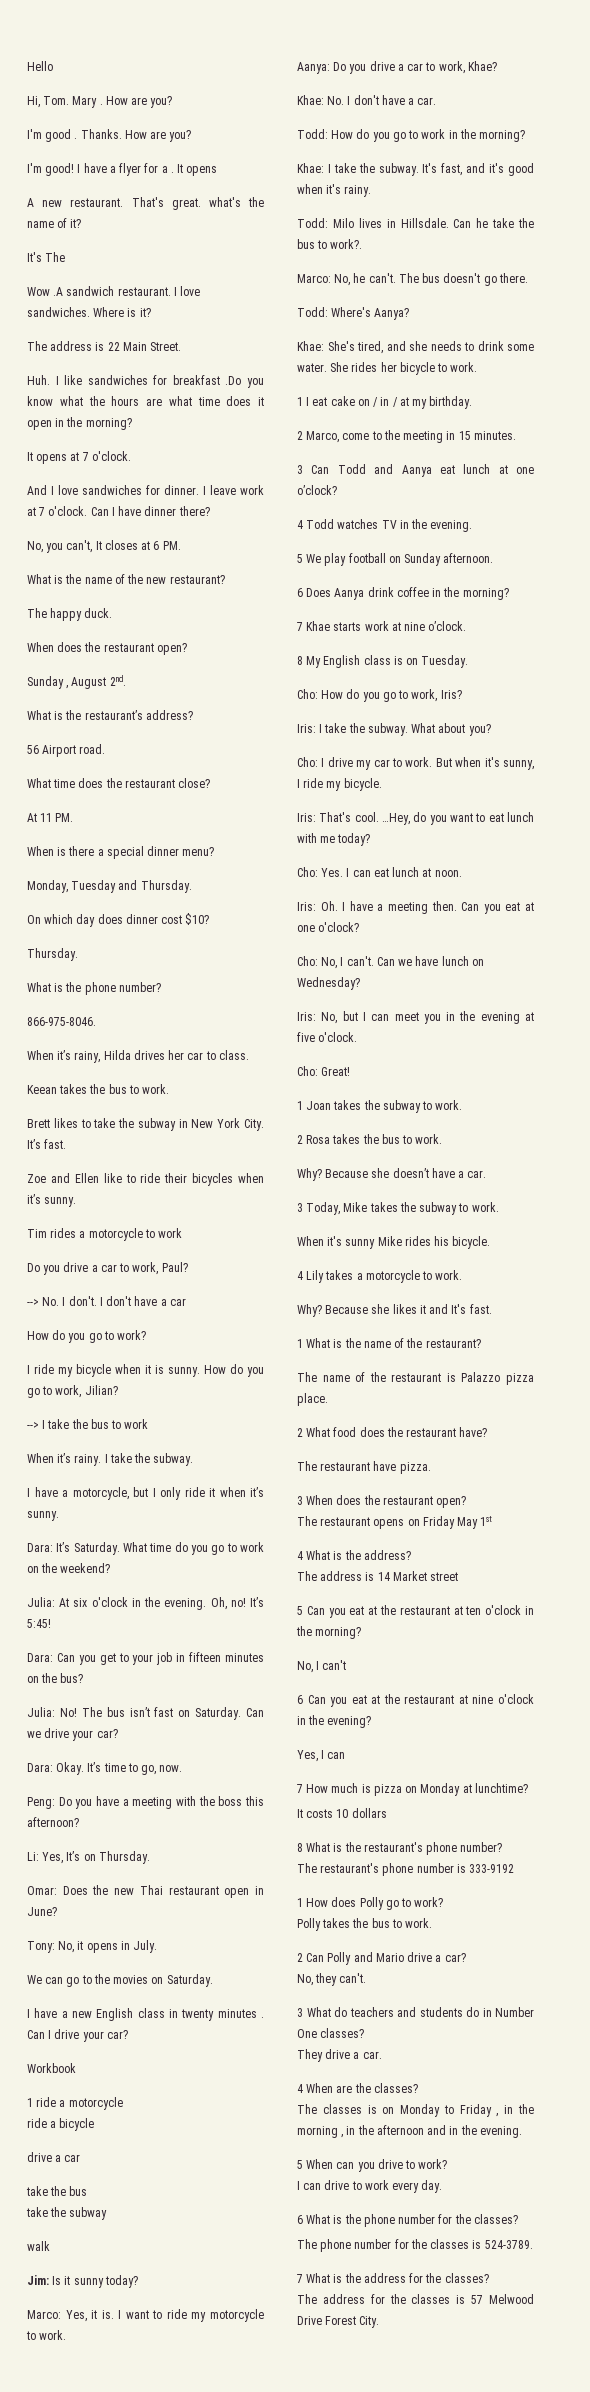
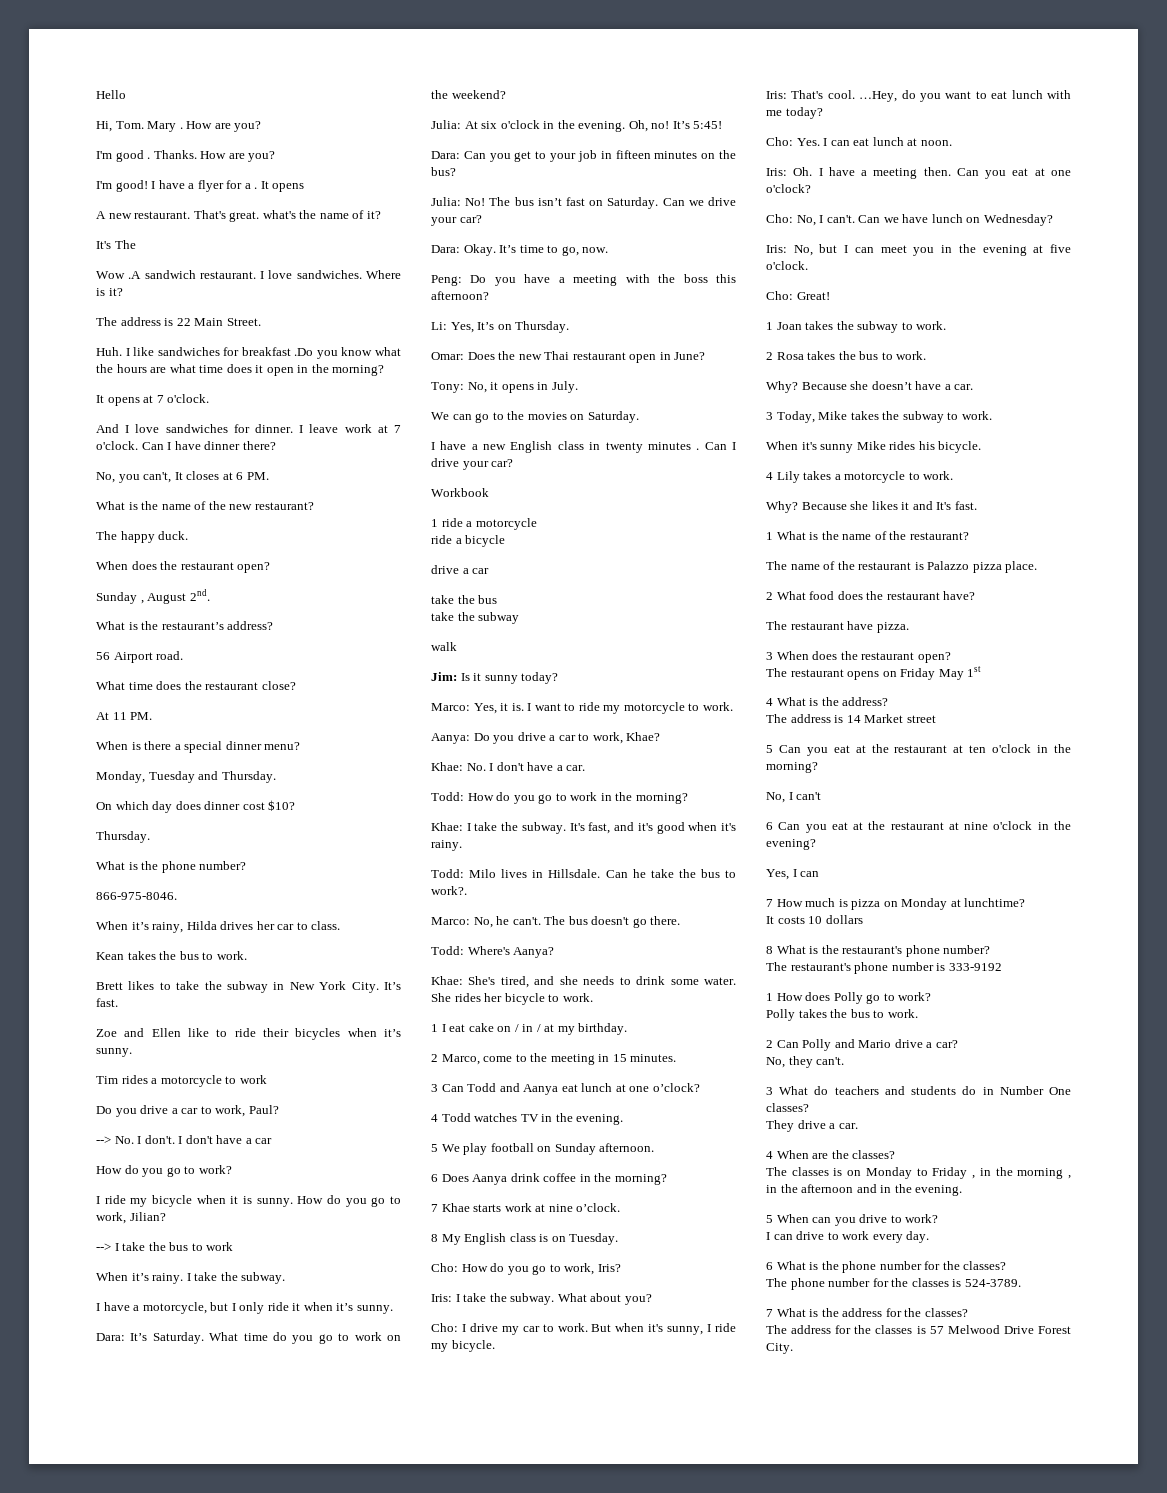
[27,1085,57,1094] Keean -> [96,952,124,960] Kean

